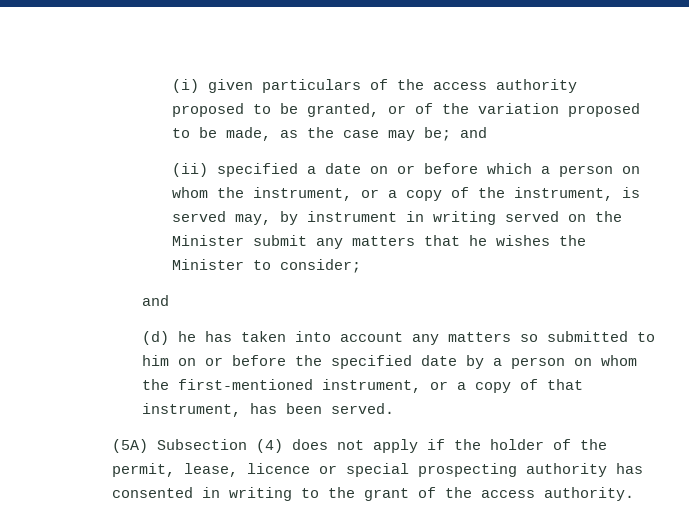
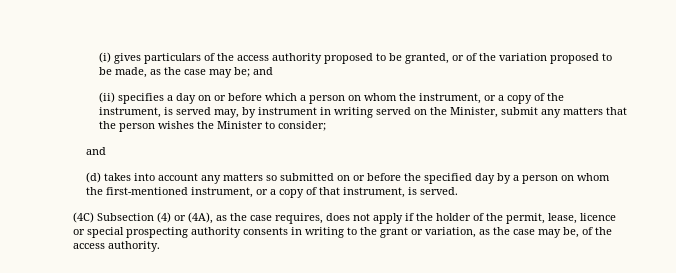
[207,79,253,93] given -> [113,53,141,64] gives
[216,163,361,177] specified a date -> [117,93,196,104] specifies a day
[171,235,244,246] Minister -> [449,107,498,118] Minister,
[468,235,487,246] he -> [98,121,155,132] the person
[177,331,286,342] he has taken -> [104,173,132,181] takes
[636,332,655,342] [141,355,169,366] to him -> (335, 177) none
[420,355,457,366] date -> [475,173,496,184] day
[249,403,322,414] has been -> [408,187,418,195] is
[111,439,148,453] (5A) -> [73,212,95,223] (4C)
(283, 446) none -> [174,212,324,224] or (4A), as the case requires,
[615,463,643,474] [111,487,193,498] has consented -> [243,227,289,235] consents
(409, 494) none -> [411,227,580,238] or variation, as the case may be,

